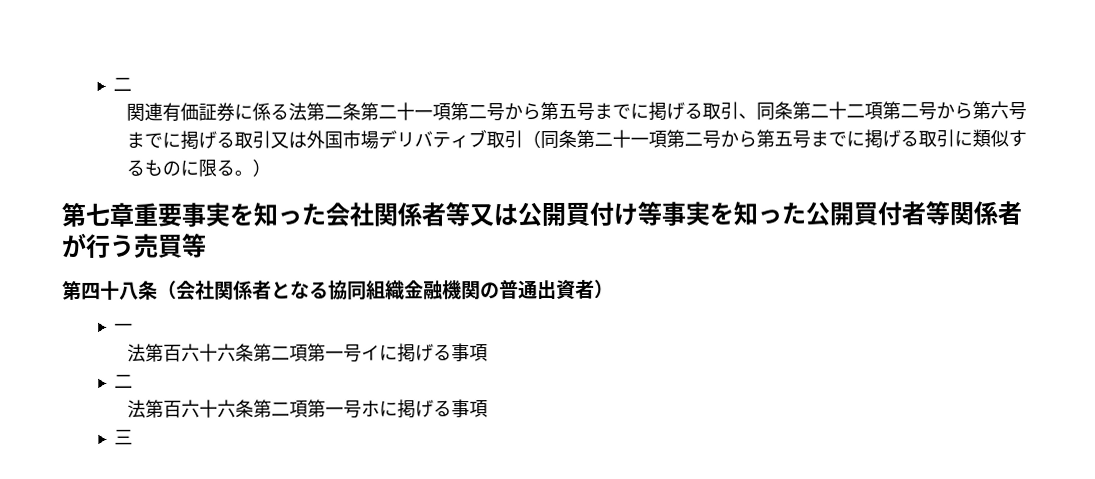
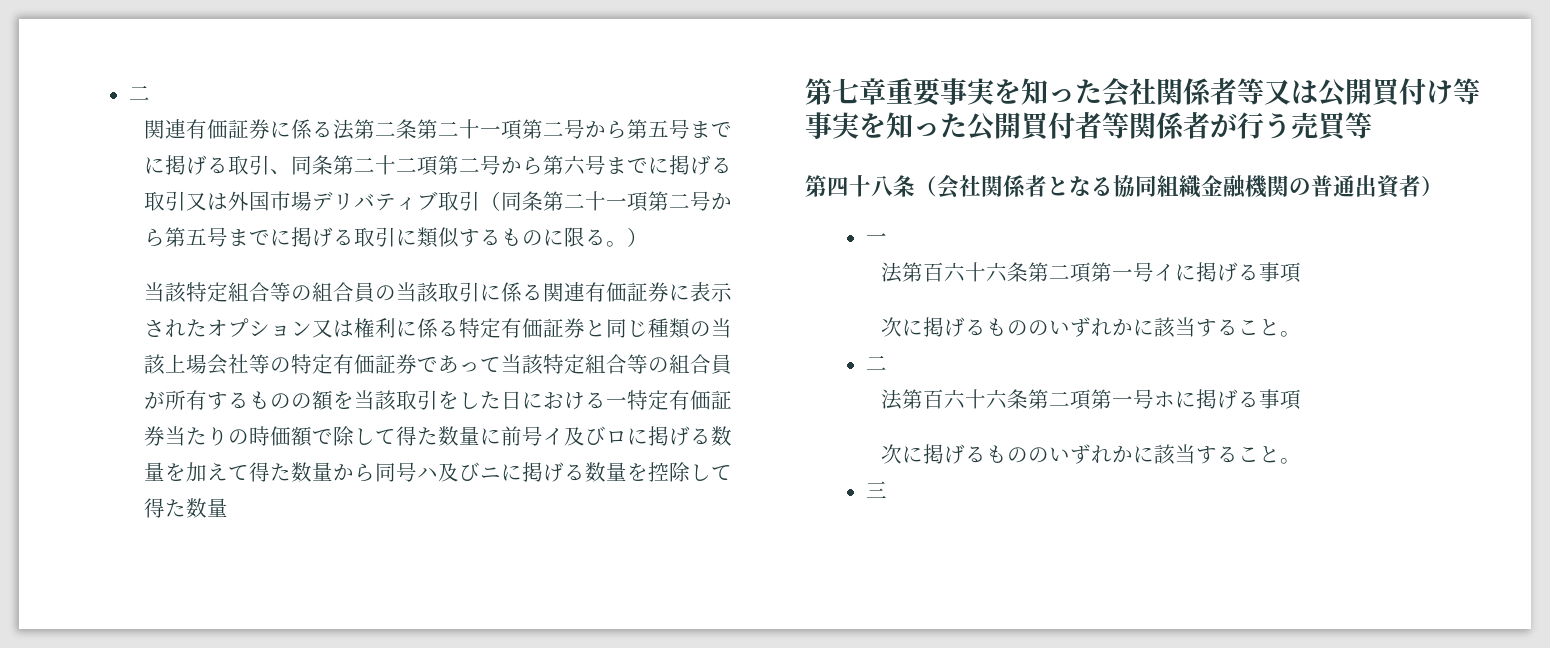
(271, 167) none -> [144,282,733,303] [144,318,733,339] [144,354,733,375] [144,390,733,411] [144,426,733,447] [144,462,733,482] [144,498,229,518] // 当該特定組合等の組合員の当該取引に係る関連有価証券に表示されたオプション又は権利に係る特定有価証券と同じ種類の当該上場会社等の特定有価証券であって当該特定組合等の組合員が所有するものの額を当該取引をした日における一特定有価証券当たりの時価額で除して得た数量に前号イ及びロに掲げる数量を加えて得た数量から同号ハ及びニに掲げる数量を控除して得た数量
(488, 353) none -> [881,317,1302,338] // 次に掲げるもののいずれかに該当すること。
(488, 409) none -> [881,444,1302,465] // 次に掲げるもののいずれかに該当すること。

